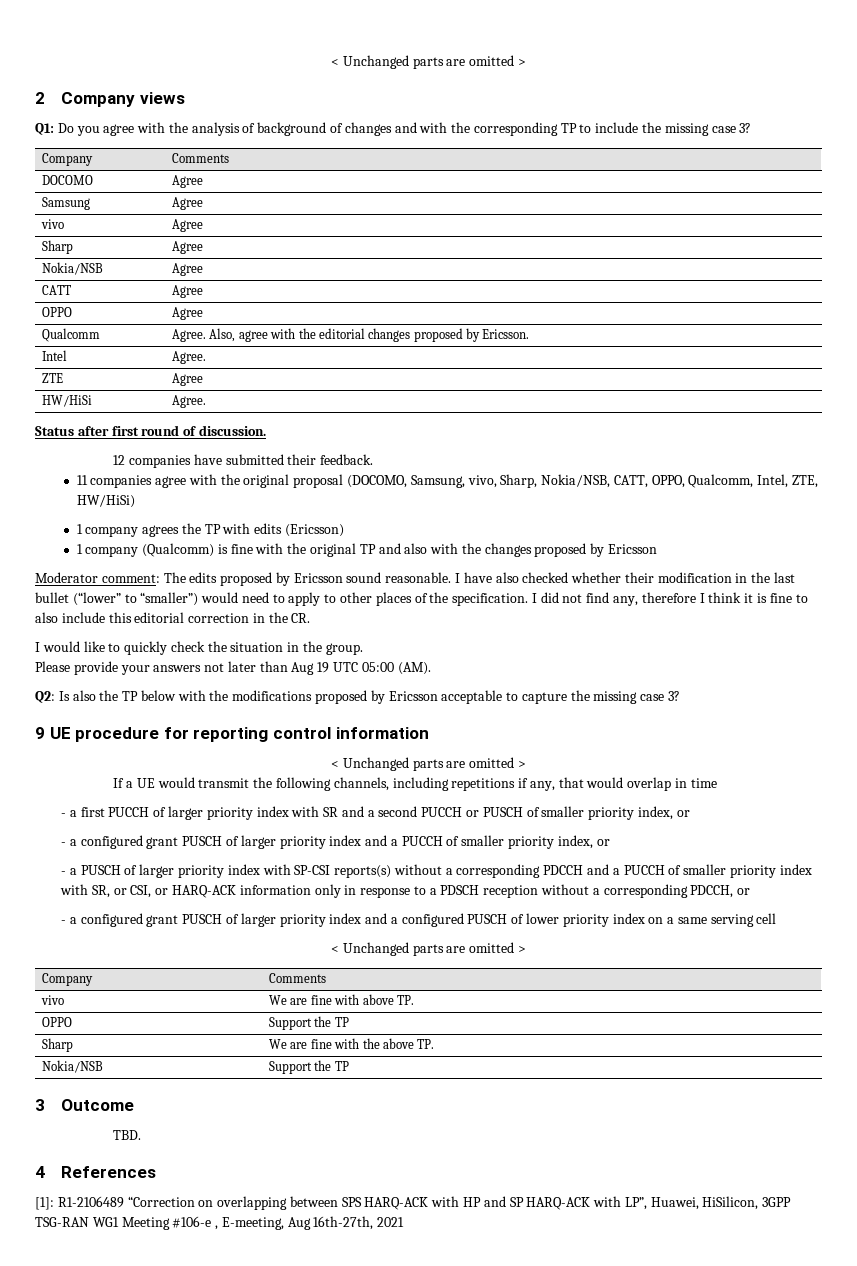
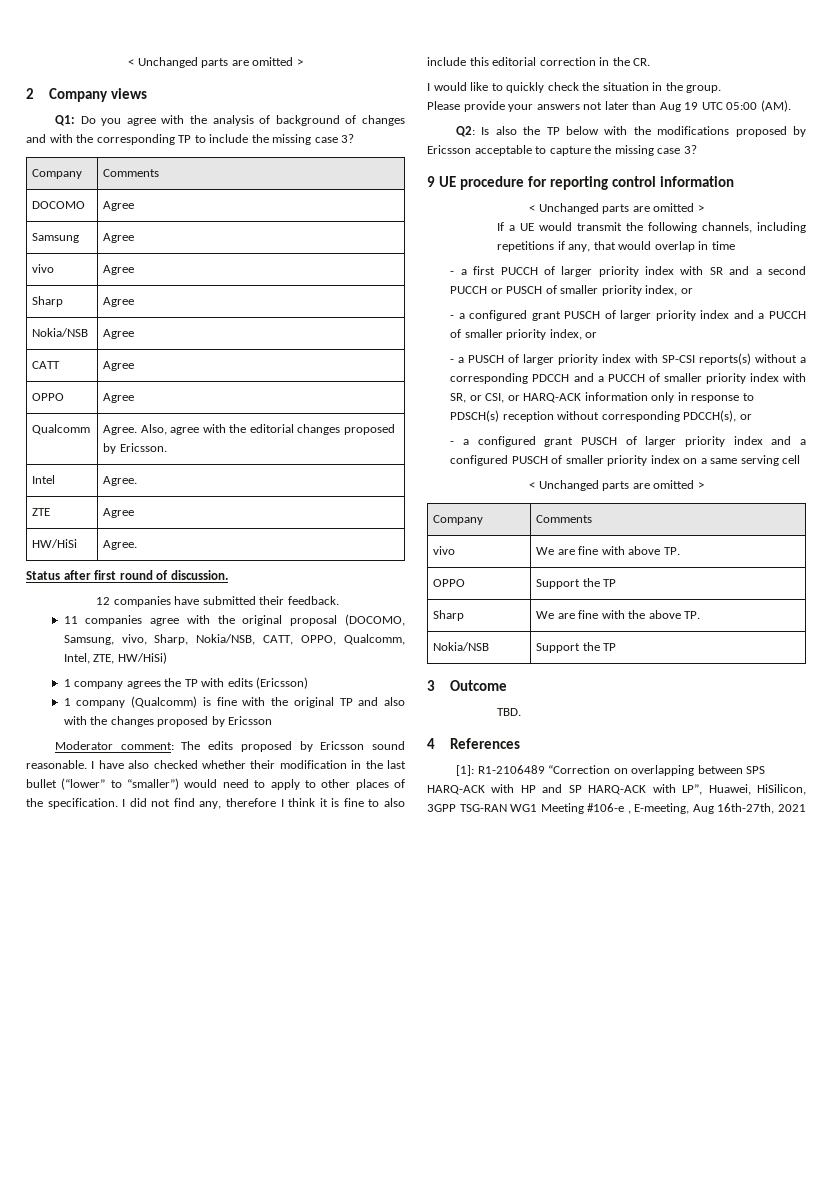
[429,884,734,898] a PDSCH reception without a corresponding PDCCH, -> [450,410,737,422] PDSCH(s) reception without corresponding PDCCH(s),
[526,913,560,924] lower -> [565,455,604,464] smaller

